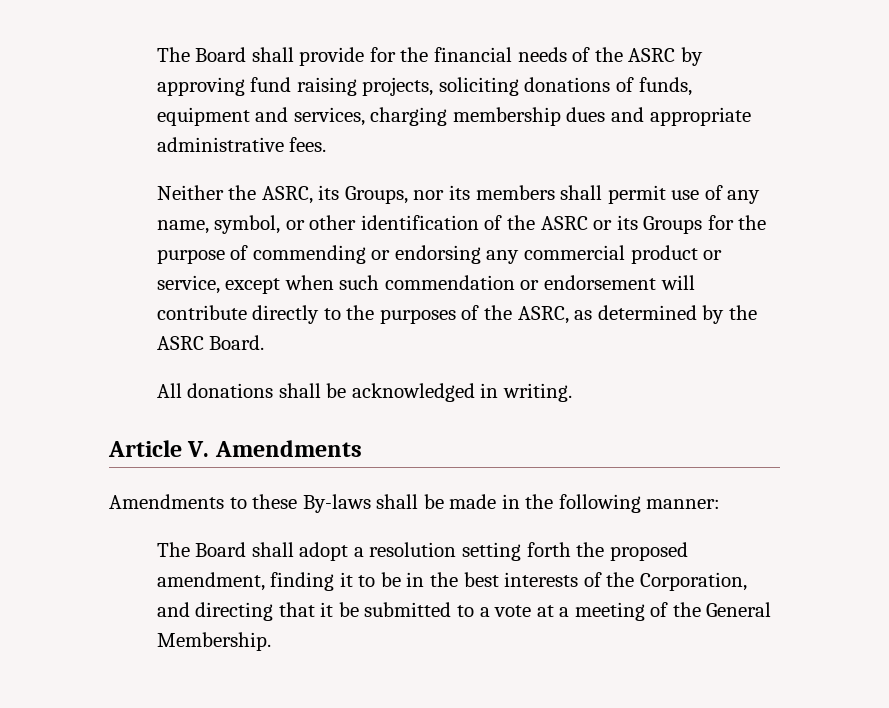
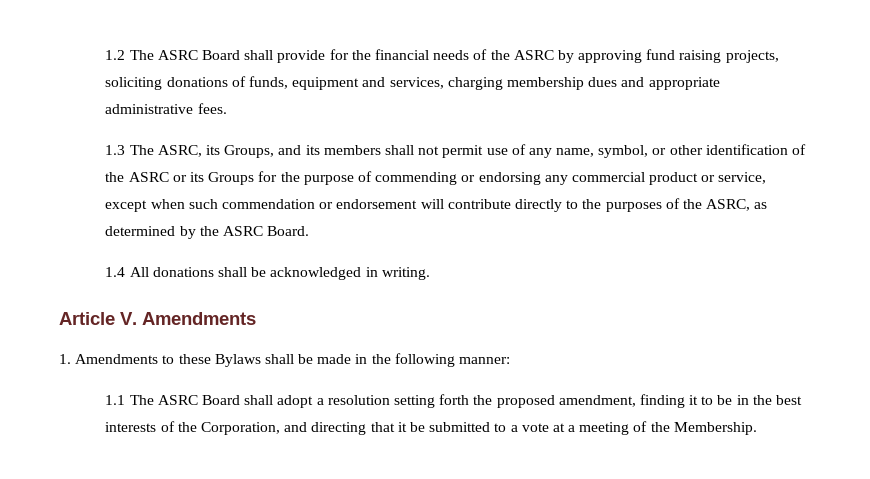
[156,47,190,62] The -> [105,50,198,60] 1.2 The ASRC
[156,185,257,200] Neither the -> [105,145,154,155] 1.3 The
[413,190,445,200] nor -> [278,145,302,155] and
(603, 192) none -> [418,146,440,155] not
(265, 342) none -> [105,267,126,277] 1.4
(362, 448) none -> [59,354,71,364] 1.
[302,494,371,513] By-laws -> [214,354,261,367] Bylaws
[156,542,190,557] The -> [105,395,198,405] 1.1 The ASRC
[706,602,772,617] General -> (670, 427) none

